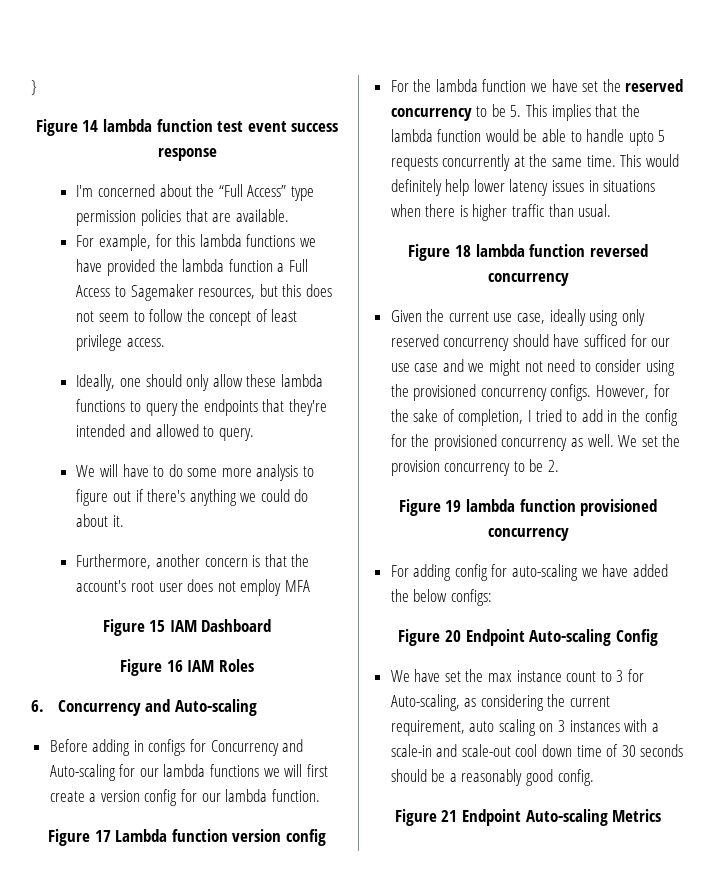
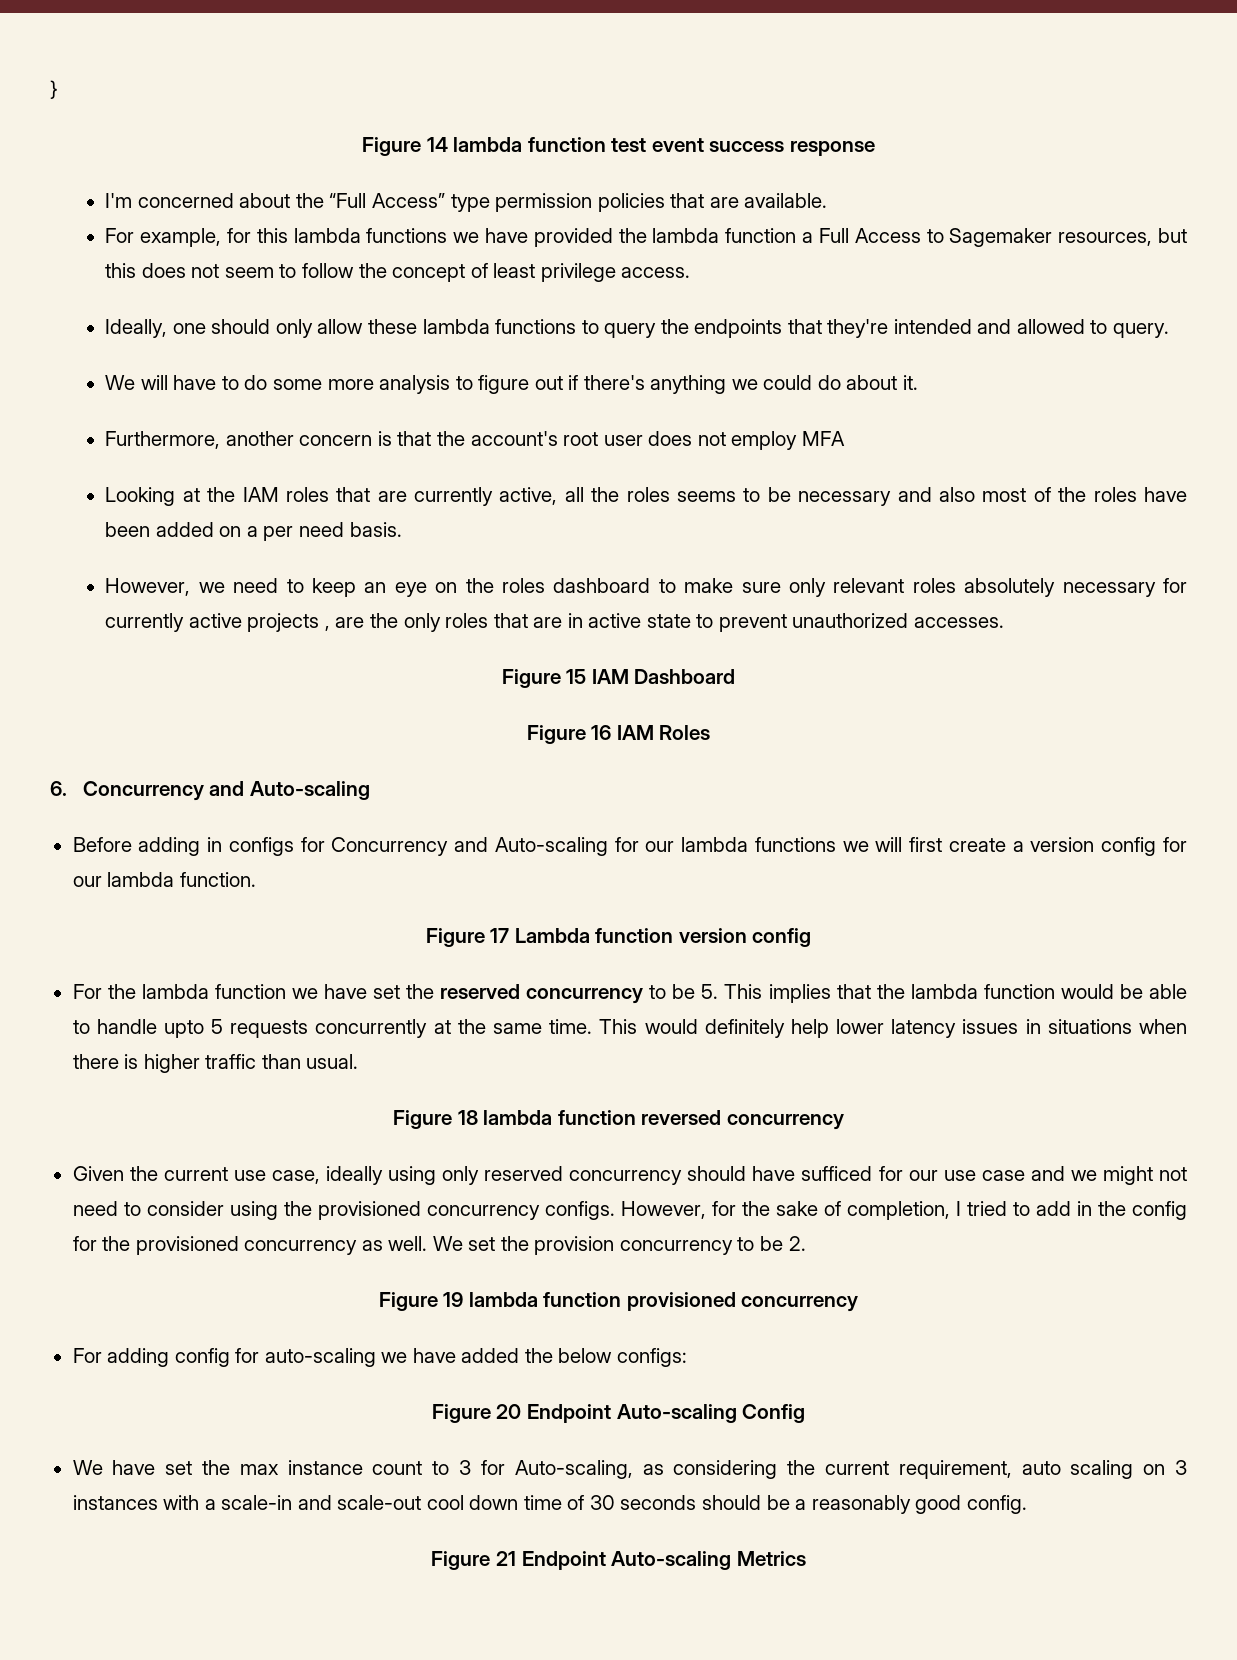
(310, 586) none -> [105,487,1188,506] [105,522,402,541] [105,578,1187,597] [105,613,1004,632] // Looking at the IAM roles that are currently active, all the roles seems to be necessary and also most of the roles have been added on a per need basis. // However, we need to keep an eye on the roles dashboard to make sure only relevant roles absolutely necessary for currently active projects , are the only roles that are in active state to prevent unauthorized accesses.

